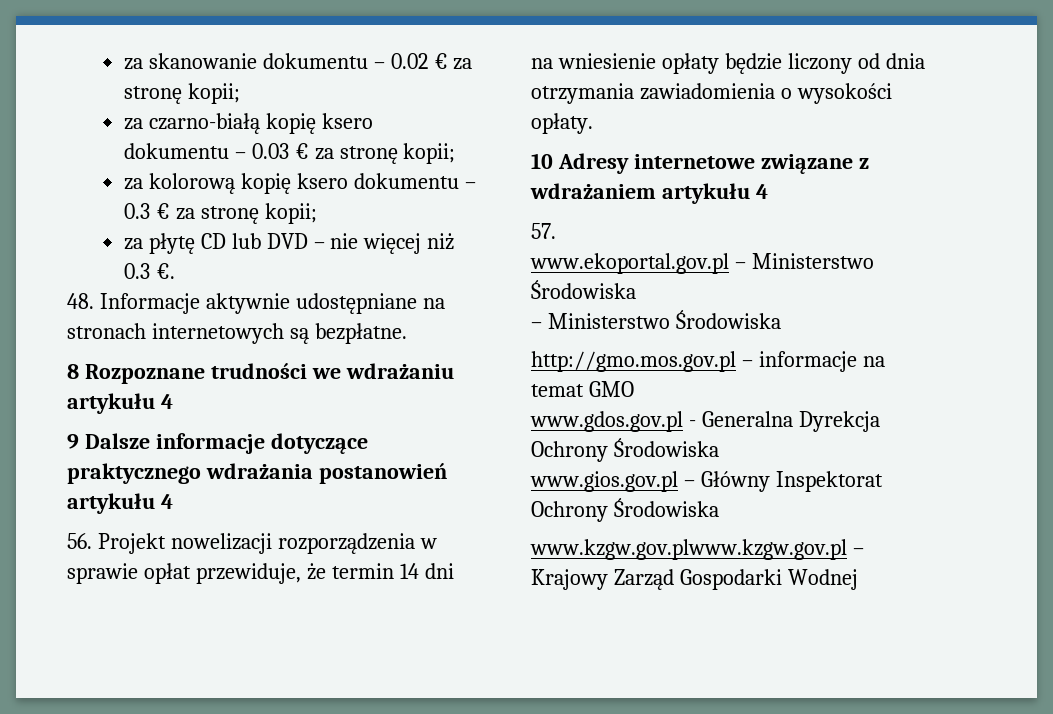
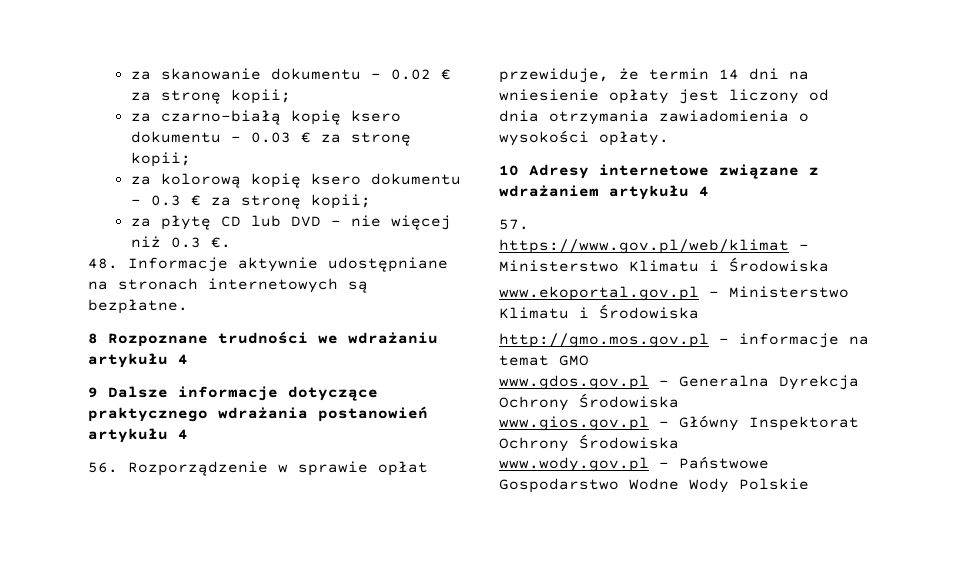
[97,533,415,554] Projekt nowelizacji rozporządzenia -> [128,461,268,476] Rozporządzenie
[724,53,782,74] będzie -> [679,89,719,104] jest
(556, 231) none -> [499,239,809,254] [499,257,829,272] // https://www.gov.pl/web/klimat - Ministerstwo Klimatu i Środowiska
[531,280,636,299] [531,313,670,329] Środowiska // – Ministerstwo -> [499,307,589,319] Klimatu i
[530,539,864,560] [531,569,858,590] www.kzgw.gov.plwww.kzgw.gov.pl – Krajowy Zarząd Gospodarki Wodnej -> [499,456,769,472] [499,478,809,493] www.wody.gov.pl – Państwowe Gospodarstwo Wodne Wody Polskie

